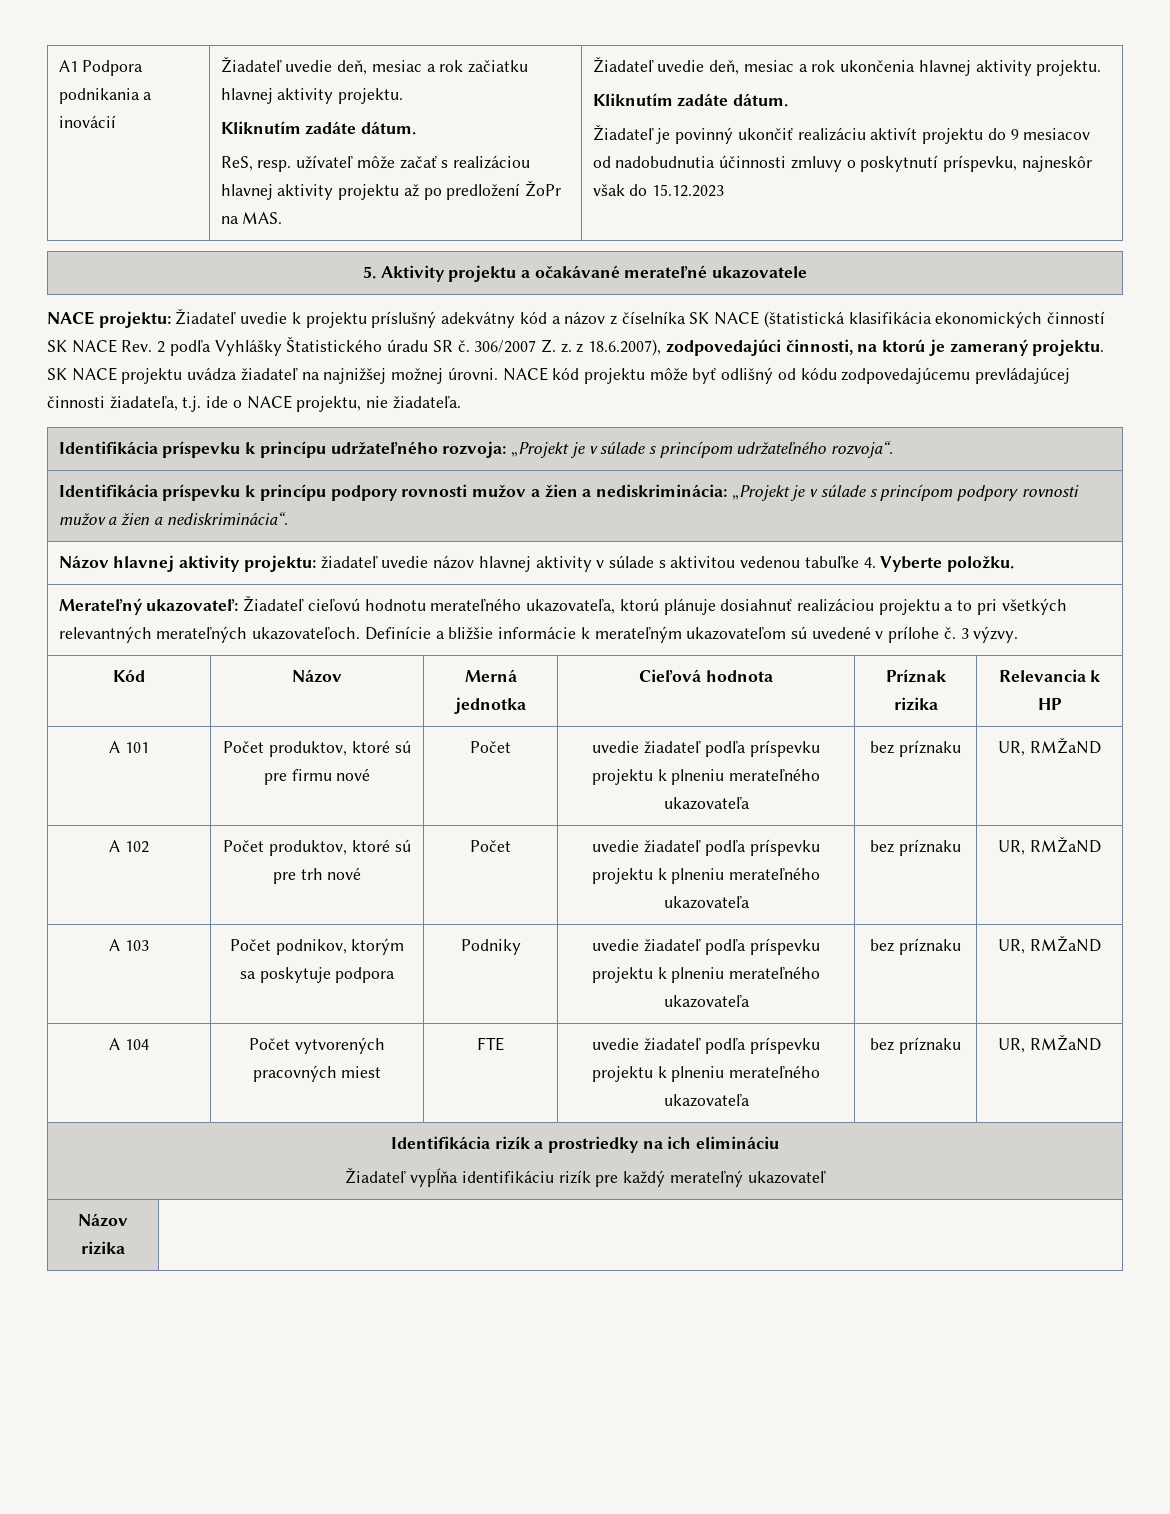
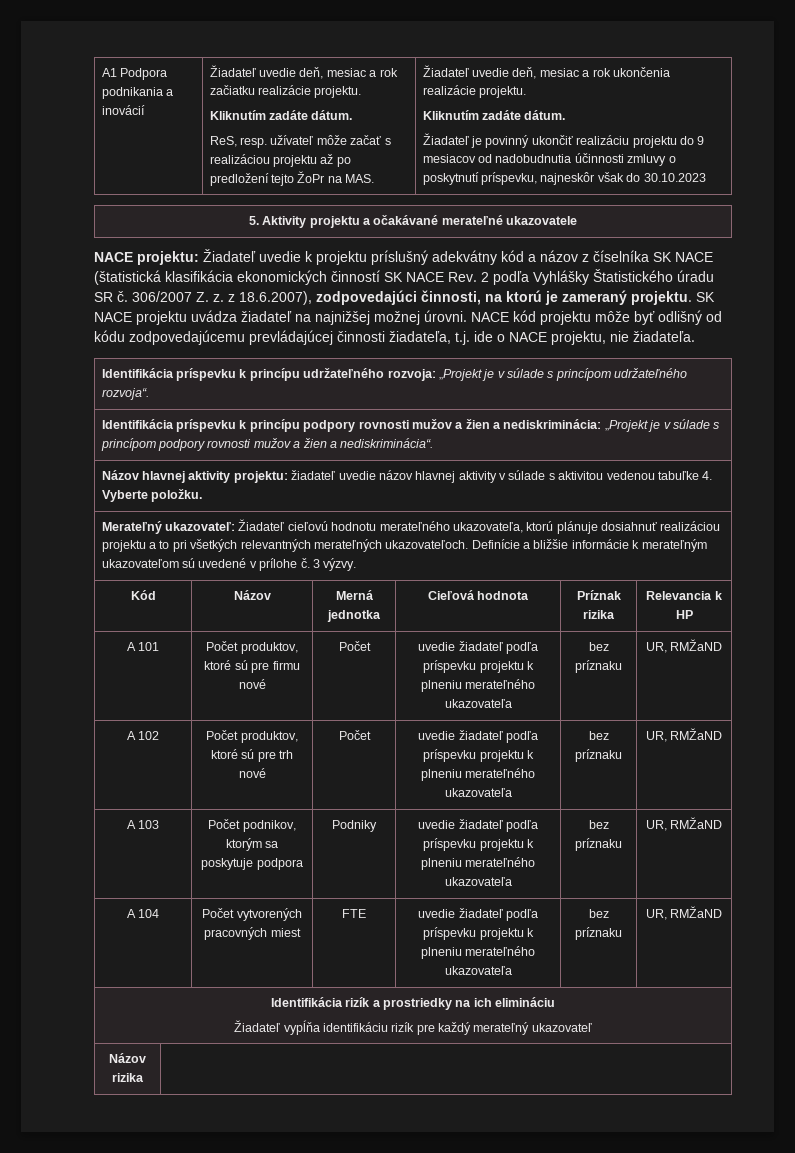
[220,88,334,104] hlavnej aktivity -> [258,85,312,95] realizácie
[220,184,334,200] hlavnej aktivity -> (270, 159) none
(521, 191) none -> [271,174,295,186] tejto
[918,60,1032,76] hlavnej aktivity -> [422,85,476,95] realizácie
[870,127,918,140] aktivít -> (630, 140) none
[652,184,725,197] 15.12.2023 -> [643,173,706,182] 30.10.2023

